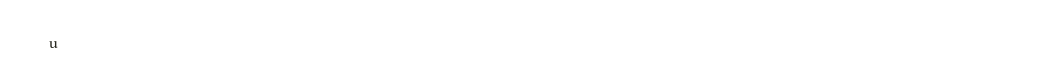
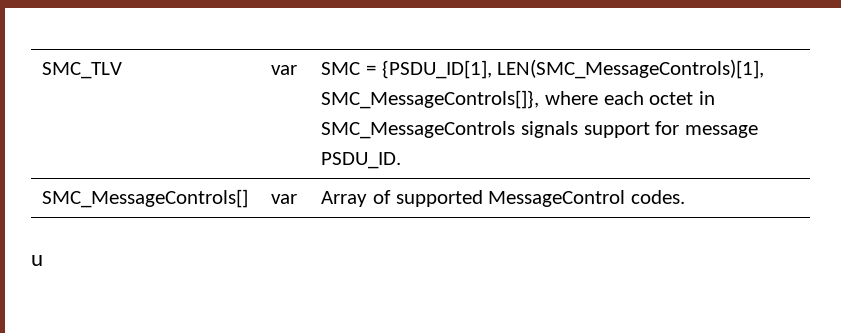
(49, 44) none -> [42,62,123,79] [271,65,298,75] [321,59,765,79] [321,90,715,109] [321,121,758,139] [321,152,402,169] [42,189,249,208] [271,194,298,204] [321,190,685,207] SMC_TLV | var | SMC = {PSDU_ID[1], LEN(SMC_MessageControls)[1], SMC_MessageControls[]}, where each octet in SMC_MessageControls signals support for message PSDU_ID. // SMC_MessageControls[] | var | Array of supported MessageControl codes. //

